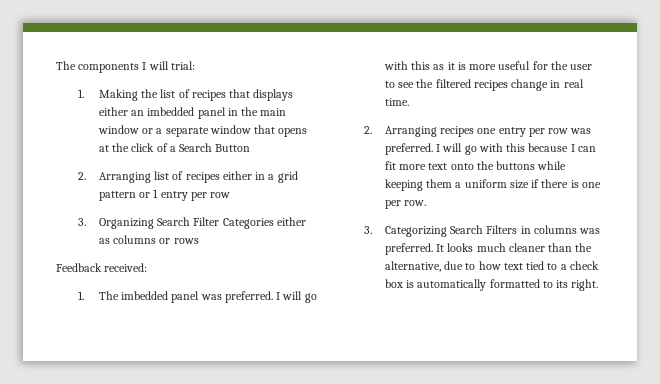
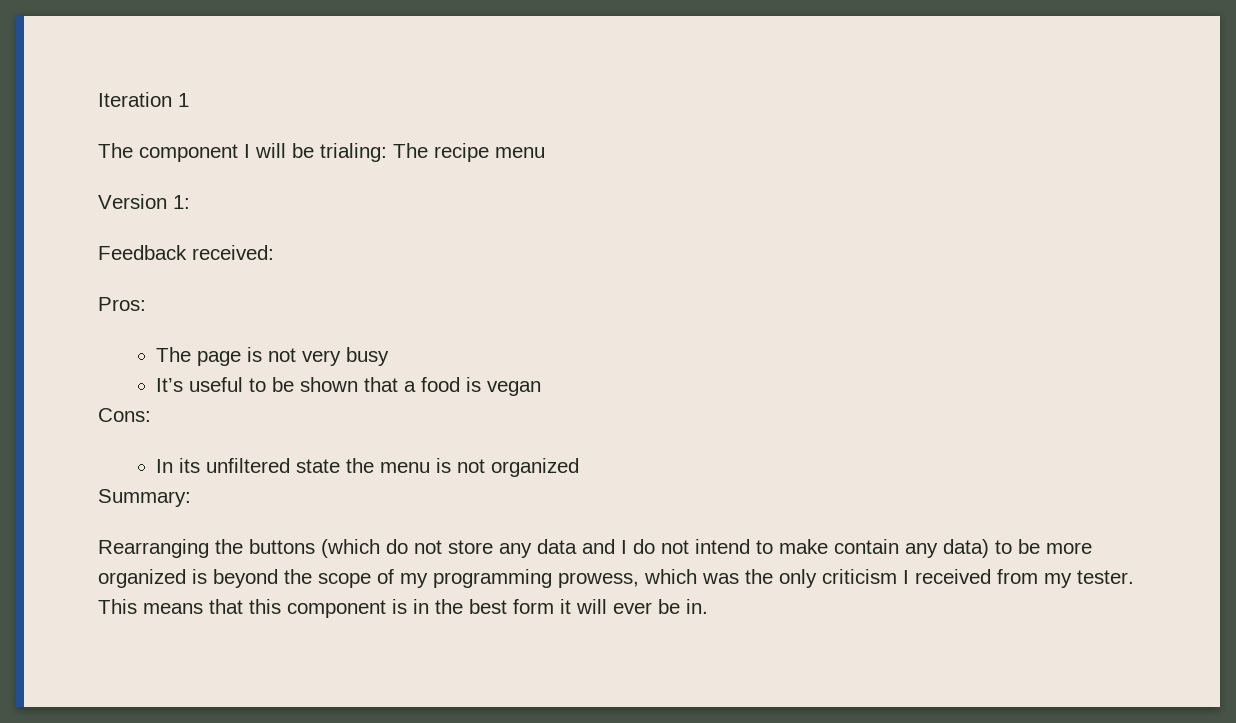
[56,61,195,73] [77,89,294,101] [98,107,287,119] [97,125,308,137] [98,143,251,152] [77,171,298,183] [98,189,231,201] [77,217,306,229] [98,235,199,244] [56,263,148,272] [77,291,317,303] [383,61,593,70] [384,79,584,91] [384,98,409,106] [363,126,592,137] [384,143,596,155] [384,161,567,170] [384,179,601,191] [384,200,427,209] [363,225,601,237] [384,243,593,255] [384,261,599,272] [384,279,599,291] The components I will trial: // 1. Making the list of recipes that displays either an imbedded panel in the main window or a separate window that opens at the click of a Search Button // 2. Arranging list of recipes either in a grid pattern or 1 entry per row // 3. Organizing Search Filter Categories either as columns or rows // Feedback received: // 1. The imbedded panel was preferred. I will go with this as it is more useful for the user to see the filtered recipes change in real time. // 2. Arranging recipes one entry per row was preferred. I will go with this because I can fit more text onto the buttons while keeping them a uniform size if there is one per row. // 3. Categorizing Search Filters in columns was preferred. It looks much cleaner than the alternative, due to how text tied to a check box is automatically formatted to its right. -> [98,92,189,107] [98,143,545,162] [98,194,190,209] [98,245,274,260] [98,297,146,311] [156,347,390,366] [156,377,542,396] [98,408,151,422] [156,458,580,477] [98,489,191,507] [98,539,1092,558] [98,569,1134,588] [98,599,708,618] Iteration 1 // The component I will be trialing: The recipe menu // Version 1: // Feedback received: // Pros: // The page is not very busy // It’s useful to be shown that a food is vegan // Cons: // In its unfiltered state the menu is not organized // Summary: // Rearranging the buttons (which do not store any data and I do not intend to make contain any data) to be more organized is beyond the scope of my programming prowess, which was the only criticism I received from my tester. This means that this component is in the best form it will ever be in.

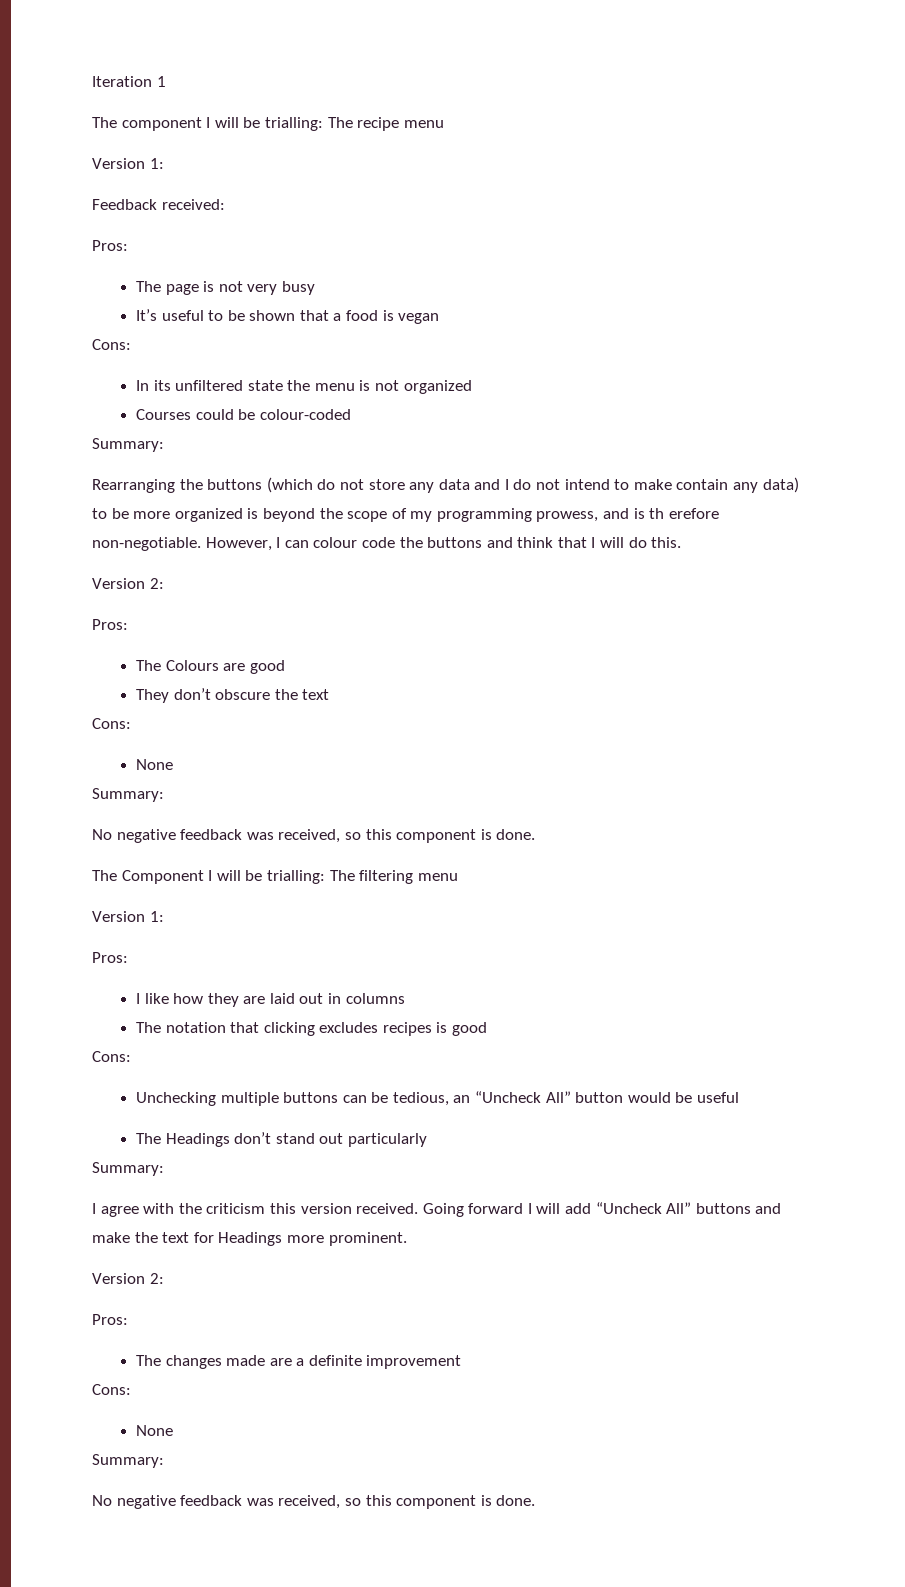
[320,143,387,162] trialing: -> [264,117,323,131] trialling:
(580, 467) none -> [135,409,351,420] // Courses could be colour-coded
[644,569,1134,588] [98,599,708,618] which was the only criticism I received from my tester. This means that this component is in the best form it will ever be in. -> [603,508,719,519] [92,537,682,551] [92,578,164,589] [92,619,128,630] [135,660,285,674] [135,688,330,703] [92,718,131,729] [135,759,173,770] [92,788,164,802] [92,829,536,843] [92,870,458,884] [92,911,164,922] [92,952,128,963] [135,993,405,1007] [135,1022,488,1036] [92,1051,131,1062] [135,1091,739,1106] [135,1132,427,1147] [92,1162,164,1176] [92,1202,782,1217] [92,1232,407,1246] [92,1273,164,1284] [92,1314,128,1325] [135,1355,462,1369] [92,1384,131,1395] [135,1425,173,1436] [92,1454,164,1468] [92,1495,536,1509] and is th erefore non-negotiable. However, I can colour code the buttons and think that I will do this. // Version 2: // Pros: // The Colours are good // They don’t obscure the text // Cons: // None // Summary: // No negative feedback was received, so this component is done. // The Component I will be trialling: The filtering menu // Version 1: // Pros: // I like how they are laid out in columns // The notation that clicking excludes recipes is good // Cons: // Unchecking multiple buttons can be tedious, an “Uncheck All” button would be useful // The Headings don’t stand out particularly // Summary: // I agree with the criticism this version received. Going forward I will add “Uncheck All” buttons and make the text for Headings more prominent. // Version 2: // Pros: // The changes made are a definite improvement // Cons: // None // Summary: // No negative feedback was received, so this component is done.

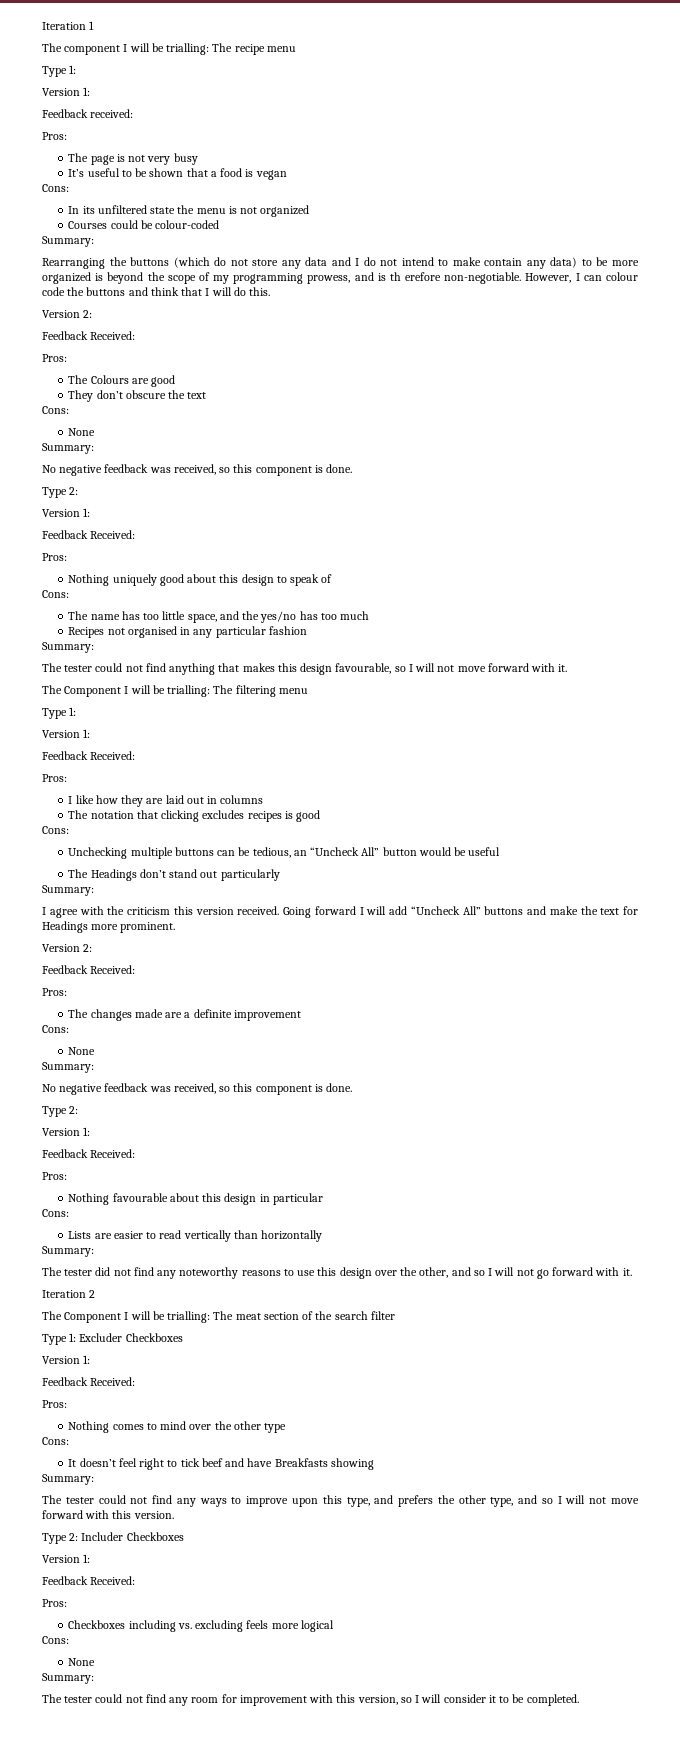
(444, 124) none -> [42,65,77,77] // Type 1:
(164, 583) none -> [42,331,136,340] // Feedback Received:
(536, 834) none -> [42,487,79,498] [42,508,91,517] [42,530,136,539] [42,553,67,561] [68,574,333,586] [42,590,69,598] [68,611,370,623] [68,626,307,638] [42,642,94,653] [42,663,568,675] // Type 2: // Version 1: // Feedback Received: // Pros: // Nothing uniquely good about this design to speak of // Cons: // The name has too little space, and the yes/no has too much // Recipes not organised in any particular fashion // Summary: // The tester could not find anything that makes this design favourable, so I will not move forward with it.
[92,911,164,922] // Version 1: -> [42,707,77,719] [42,729,91,738] [42,751,136,760] // Type 1: // Version 1: // Feedback Received:
(164, 1278) none -> [42,965,136,974] // Feedback Received:
(536, 1500) none -> [42,1106,79,1117] [42,1127,91,1136] [42,1149,136,1158] [42,1172,67,1180] [68,1193,323,1205] [42,1209,69,1217] [68,1230,323,1242] [42,1246,94,1257] [42,1267,632,1279] [42,1290,96,1298] [42,1311,395,1323] [42,1333,183,1345] [42,1355,91,1364] [42,1377,136,1386] [42,1400,67,1408] [68,1421,287,1433] [42,1437,69,1445] [68,1458,374,1470] [42,1474,94,1485] [42,1495,639,1507] [42,1510,174,1519] [42,1532,184,1544] [42,1554,91,1563] [42,1576,136,1585] [42,1599,67,1607] [68,1620,334,1632] [42,1636,69,1644] [68,1658,96,1666] [42,1673,94,1684] [42,1694,579,1706] // Type 2: // Version 1: // Feedback Received: // Pros: // Nothing favourable about this design in particular // Cons: // Lists are easier to read vertically than horizontally // Summary: // The tester did not find any noteworthy reasons to use this design over the other, and so I will not go forward with it. // Iteration 2 // The Component I will be trialling: The meat section of the search filter // Type 1: Excluder Checkboxes // Version 1: // Feedback Received: // Pros: // Nothing comes to mind over the other type // Cons: // It doesn’t feel right to tick beef and have Breakfasts showing // Summary: // The tester could not find any ways to improve upon this type, and prefers the other type, and so I will not move forward with this version. // Type 2: Includer Checkboxes // Version 1: // Feedback Received: // Pros: // Checkboxes including vs. excluding feels more logical // Cons: // None // Summary: // The tester could not find any room for improvement with this version, so I will consider it to be completed.

